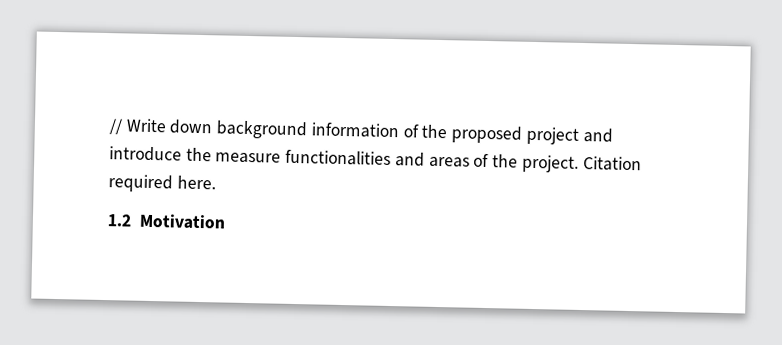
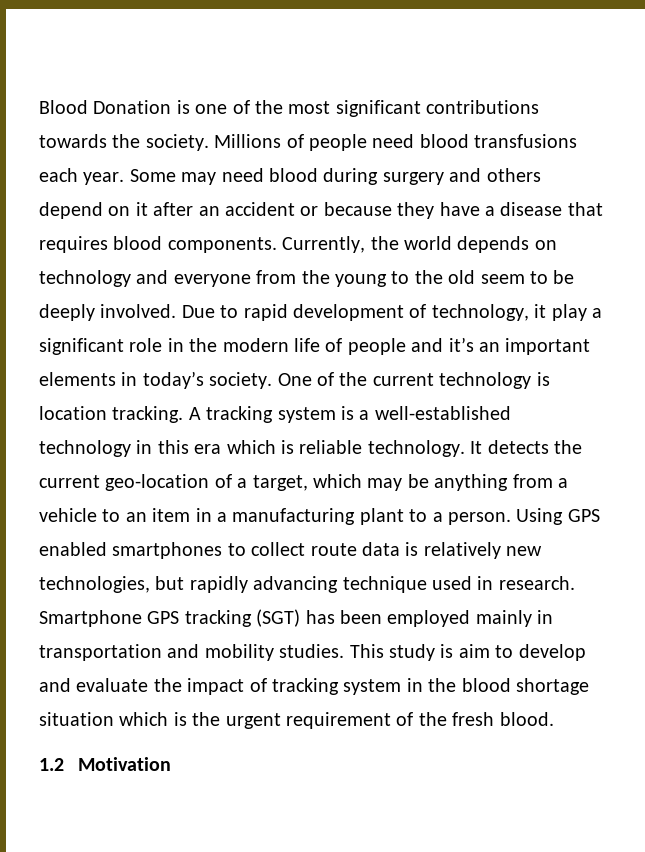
[109,118,613,145] [109,146,642,173] [108,174,216,193] // Write down background information of the proposed project and introduce the measure functionalities and areas of the project. Citation required here. -> [39,100,540,117] [39,134,578,151] [39,168,541,185] [39,202,603,219] [39,236,557,253] [39,270,575,287] [39,304,602,321] [39,337,591,355] [39,371,550,389] [39,406,511,423] [39,440,582,457] [39,474,568,491] [39,508,600,525] [39,542,543,559] [39,576,575,593] [39,609,554,627] [39,644,586,661] [39,678,589,695] [39,712,554,729] Blood Donation is one of the most significant contributions towards the society. Millions of people need blood transfusions each year. Some may need blood during surgery and others depend on it after an accident or because they have a disease that requires blood components. Currently, the world depends on technology and everyone from the young to the old seem to be deeply involved. Due to rapid development of technology, it play a significant role in the modern life of people and it’s an important elements in today’s society. One of the current technology is location tracking. A tracking system is a well-established technology in this era which is reliable technology. It detects the current geo-location of a target, which may be anything from a vehicle to an item in a manufacturing plant to a person. Using GPS enabled smartphones to collect route data is relatively new technologies, but rapidly advancing technique used in research. Smartphone GPS tracking (SGT) has been employed mainly in transportation and mobility studies. This study is aim to develop and evaluate the impact of tracking system in the blood shortage situation which is the urgent requirement of the fresh blood.

